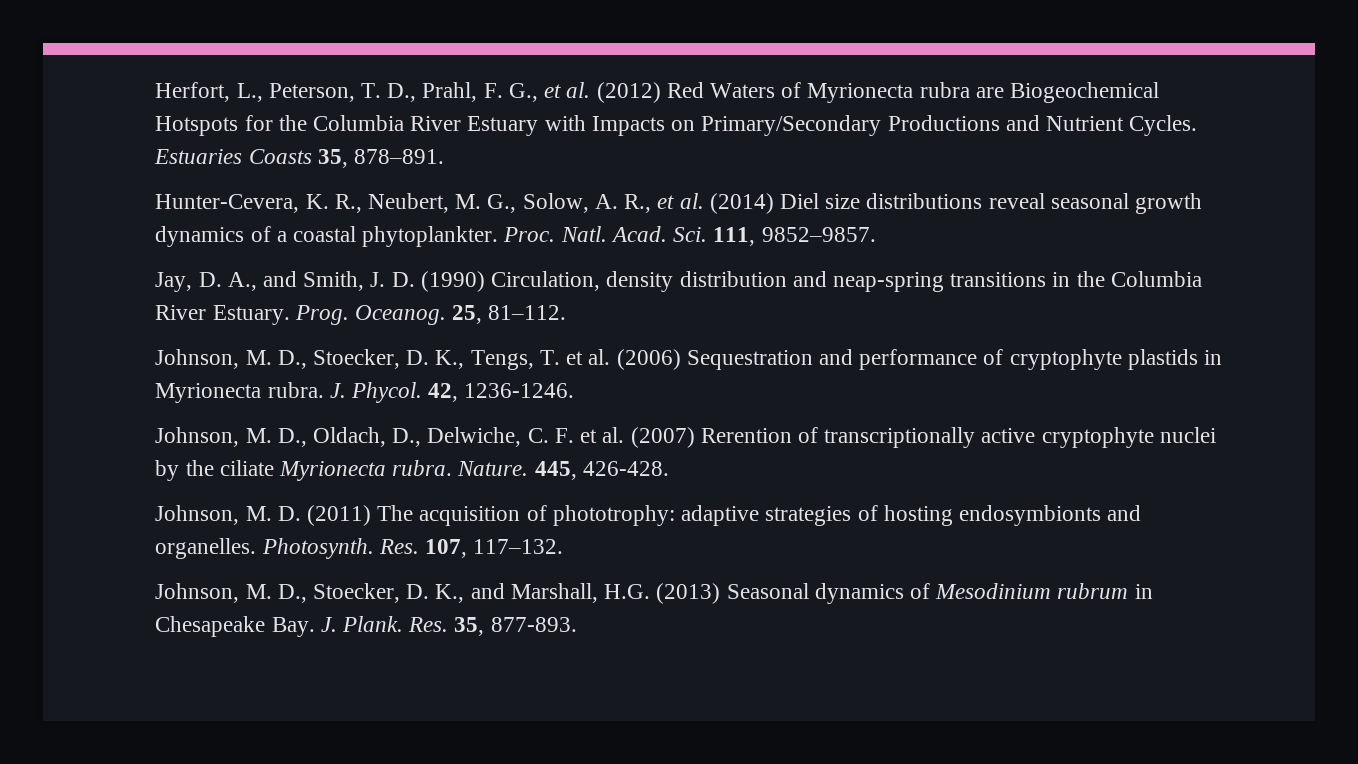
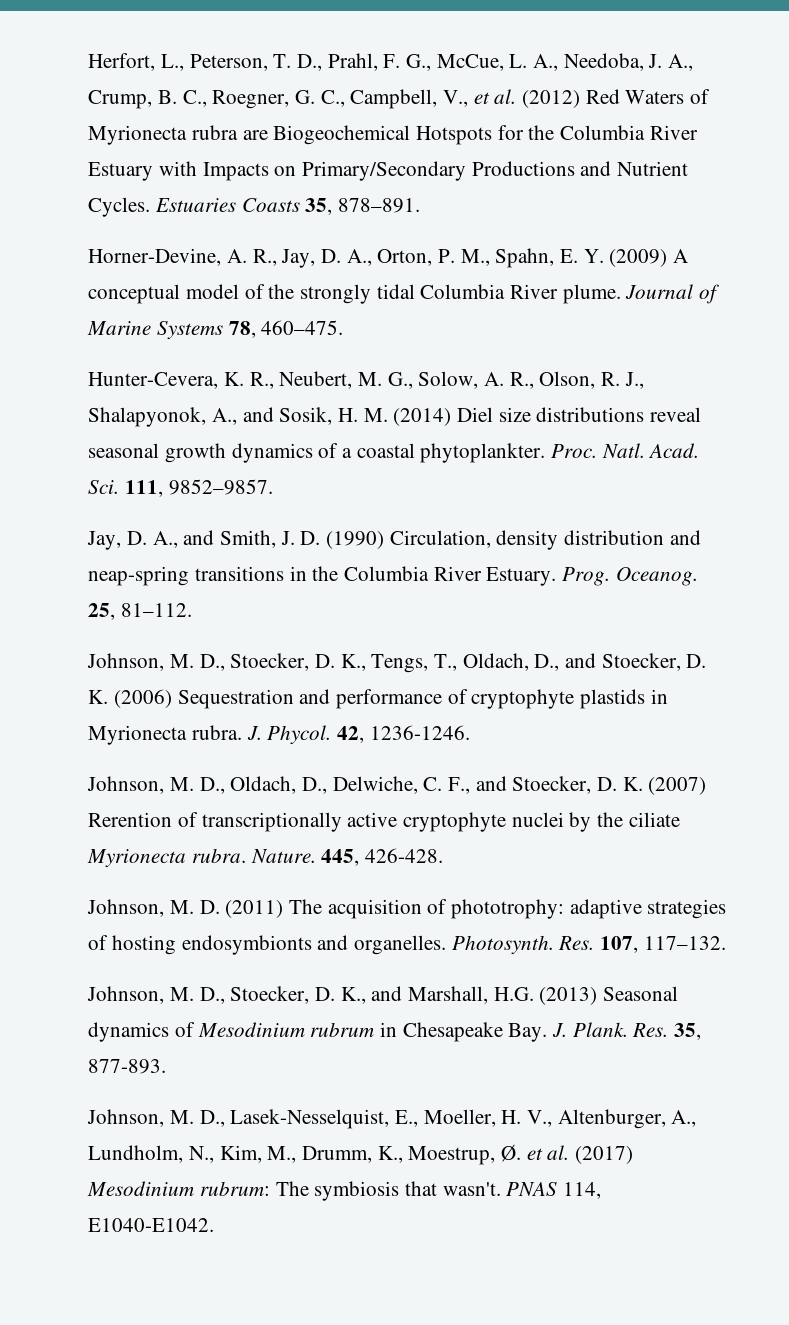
(538, 92) none -> [436,53,693,71] [88,89,468,109] McCue, L. A., Needoba, J. A., Crump, B. C., Roegner, G. C., Campbell, V.,
(445, 156) none -> [88,248,688,268] [88,284,719,304] [87,320,344,340] // Horner-Devine, A. R., Jay, D. A., Orton, P. M., Spahn, E. Y. (2009) A conceptual model of the strongly tidal Columbia River plume. Journal of Marine Systems 78, 460–475.
[657,193,704,209] et al. -> [539,371,644,389] [88,407,388,427] Olson, R. J., Shalapyonok, A., and Sosik, H. M.
[539,349,611,365] T. et al. -> [433,653,707,671] [88,690,109,704] T., Oldach, D., and Stoecker, D. K.
[554,427,625,443] F. et al. -> [447,776,643,794] F., and Stoecker, D. K.
(577, 624) none -> [87,1109,697,1129] [88,1144,633,1165] [87,1181,601,1201] [88,1218,215,1232] // Johnson, M. D., Lasek-Nesselquist, E., Moeller, H. V., Altenburger, A., Lundholm, N., Kim, M., Drumm, K., Moestrup, Ø. et al. (2017) Mesodinium rubrum: The symbiosis that wasn't. PNAS 114, E1040-E1042.

